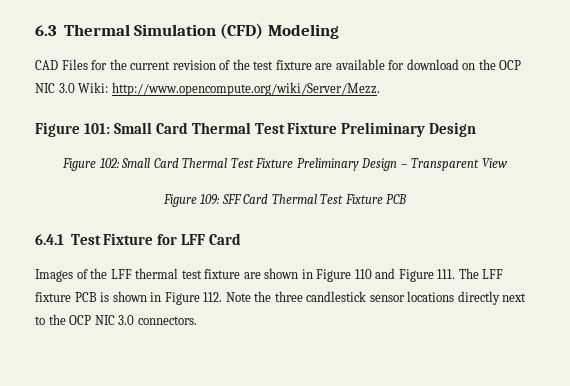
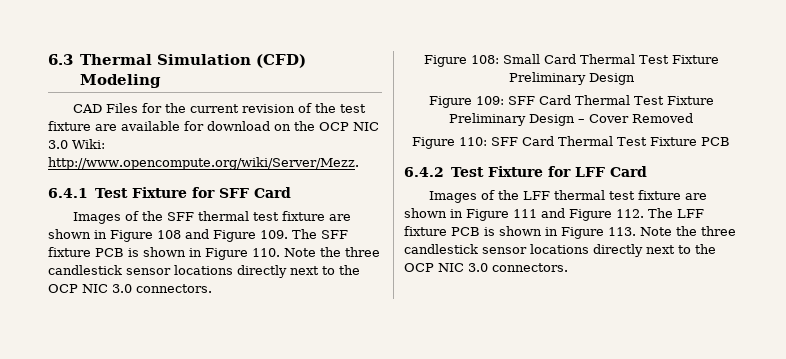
[35,122,110,137] Figure 101: -> [48,187,292,198] [73,211,352,224] [48,229,348,242] [48,247,380,260] [48,265,360,278] [48,284,212,293] [423,55,499,67] 6.4.1 Test Fixture for SFF Card // Images of the SFF thermal test fixture are shown in Figure 108 and Figure 109. The SFF fixture PCB is shown in Figure 110. Note the three candlestick sensor locations directly next to the OCP NIC 3.0 connectors. // Figure 108:
[99,158,151,168] 102: Small -> [475,96,535,105] 109: SFF
[411,158,508,171] [162,194,221,207] Transparent View // Figure 109: -> [589,113,693,123] [412,137,488,149] Cover Removed // Figure 110:
[35,234,64,245] 6.4.1 -> [404,167,444,177] 6.4.2
[354,268,456,282] 110 and Figure 111. -> [513,208,644,221] 111 and Figure 112.
[203,292,223,302] 112. -> [608,227,636,236] 113.

